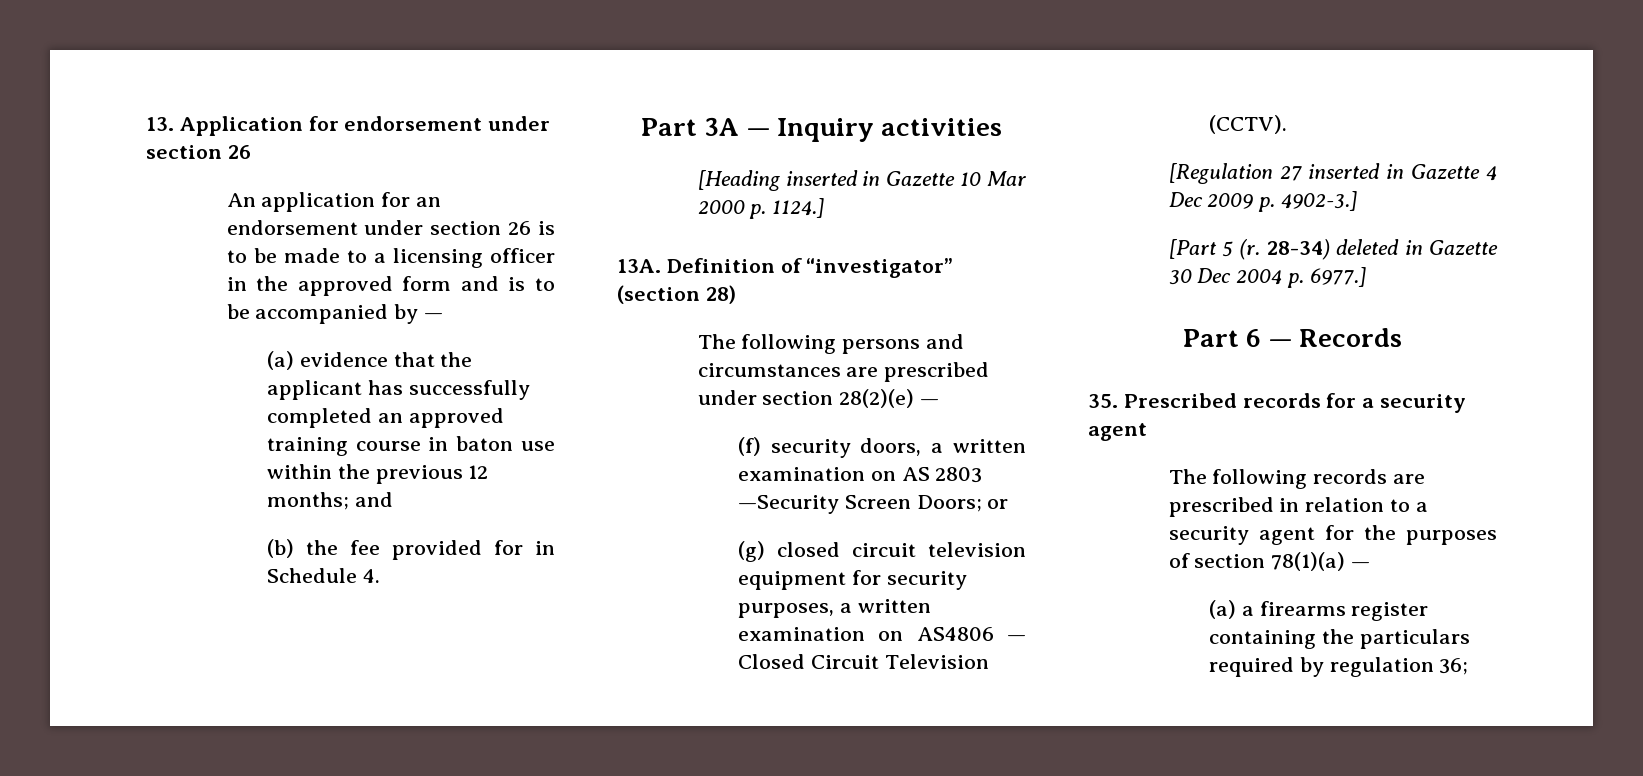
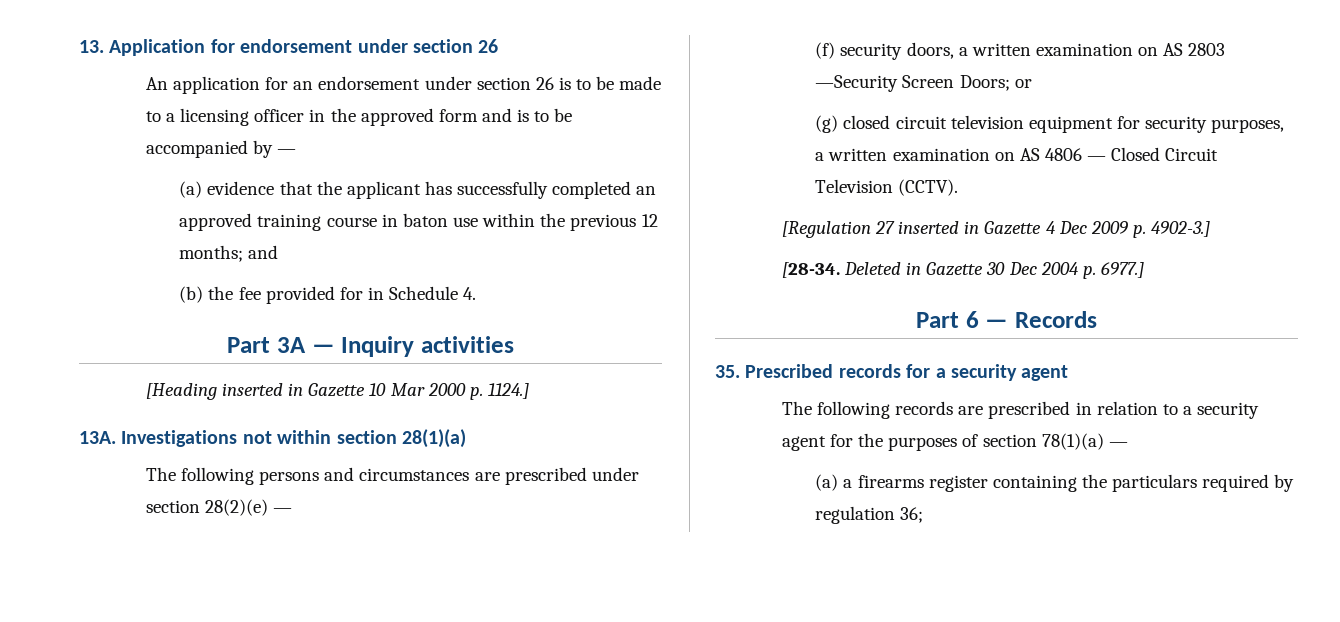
[666,258,954,278] [617,285,736,304] Definition of “investigator” (section 28) -> [121,429,466,448] Investigations not within section 28(1)(a)
[916,627,994,641] AS4806 -> [1019,148,1082,161] AS 4806
[1168,239,1400,260] [Part 5 (r. 28-34) deleted -> [781,262,902,278] [28-34. Deleted

